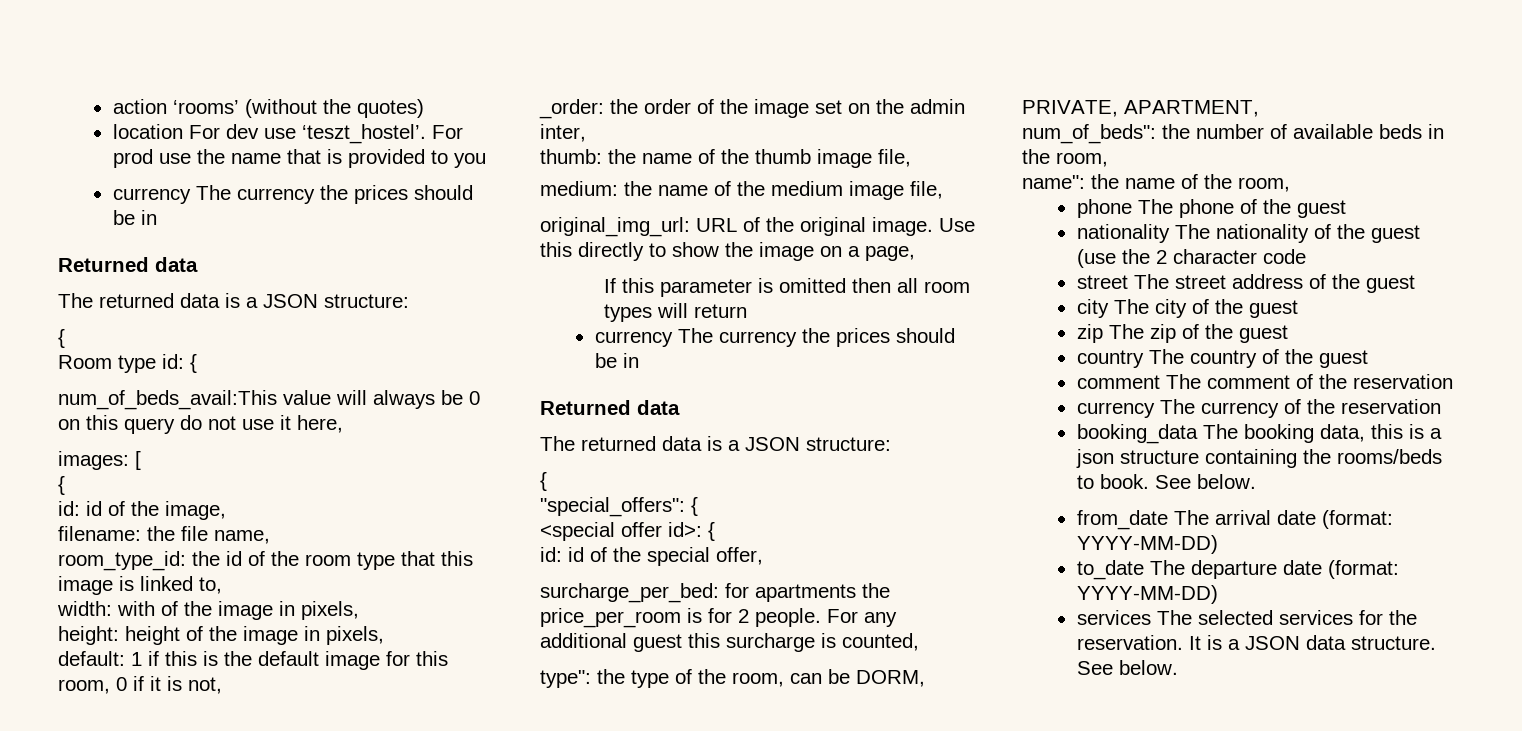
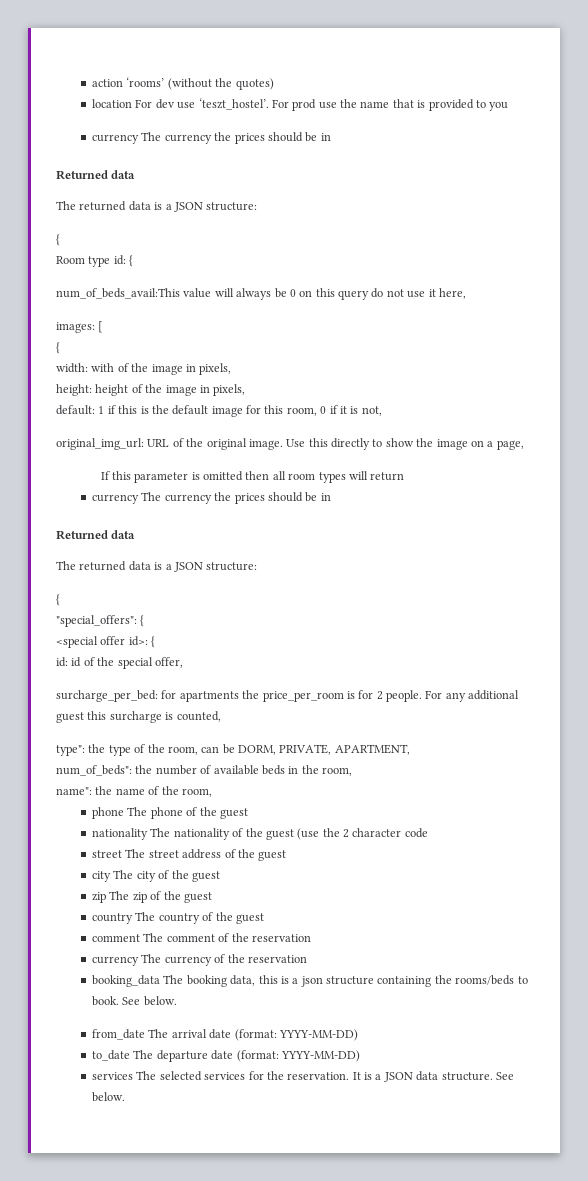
[58,501,226,520] [58,526,270,544] [58,551,473,571] [58,576,222,595] // id: id of the image, // filename: the file name, // room_type_id: the id of the room type that this image is linked to, -> (60, 348) none
[539,99,965,119] [540,124,586,142] [540,149,911,168] [540,181,943,200] // _order: the order of the image set on the admin inter, // thumb: the name of the thumb image file, // medium: the name of the medium image file, -> (382, 411) none

